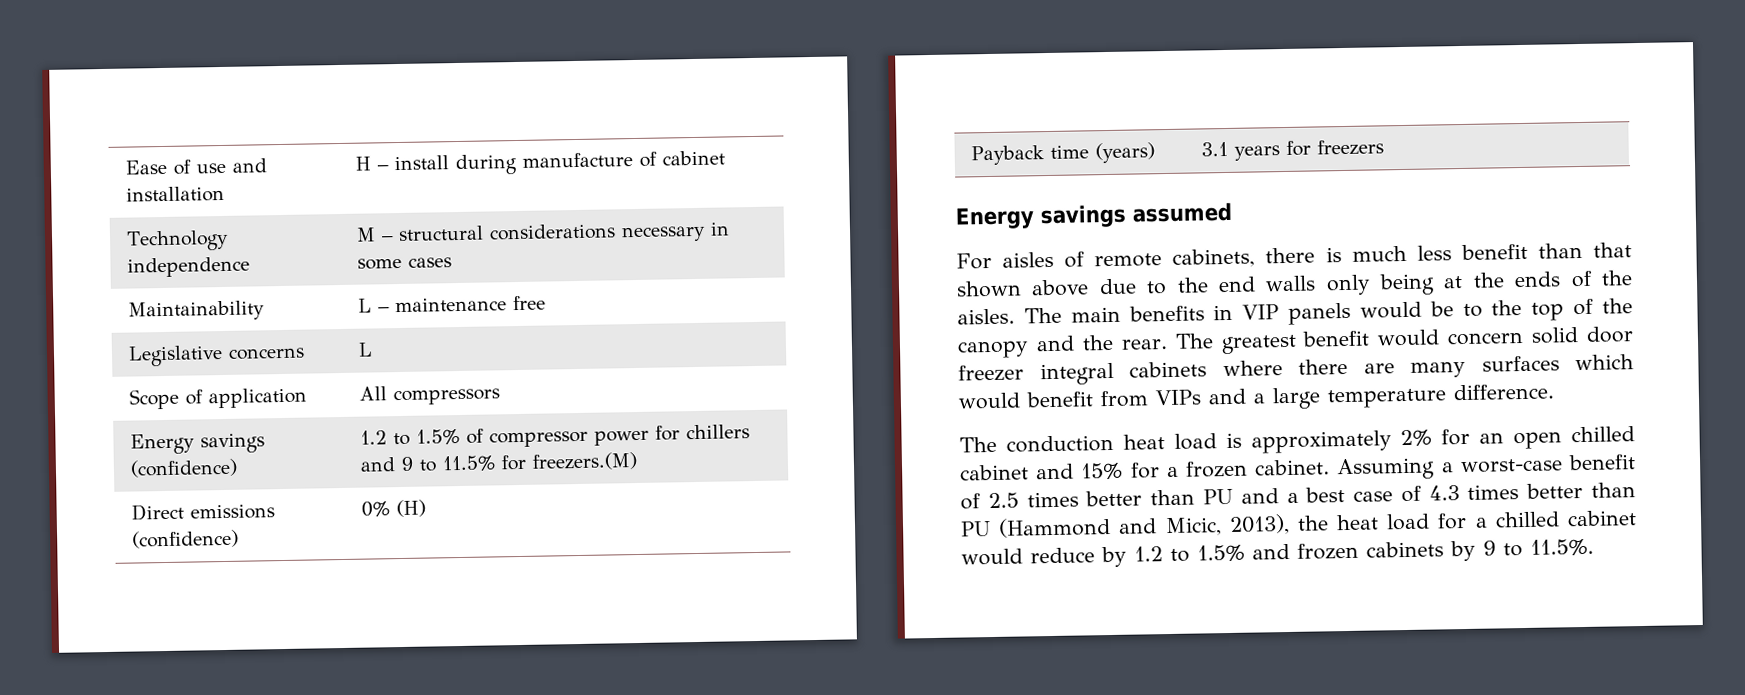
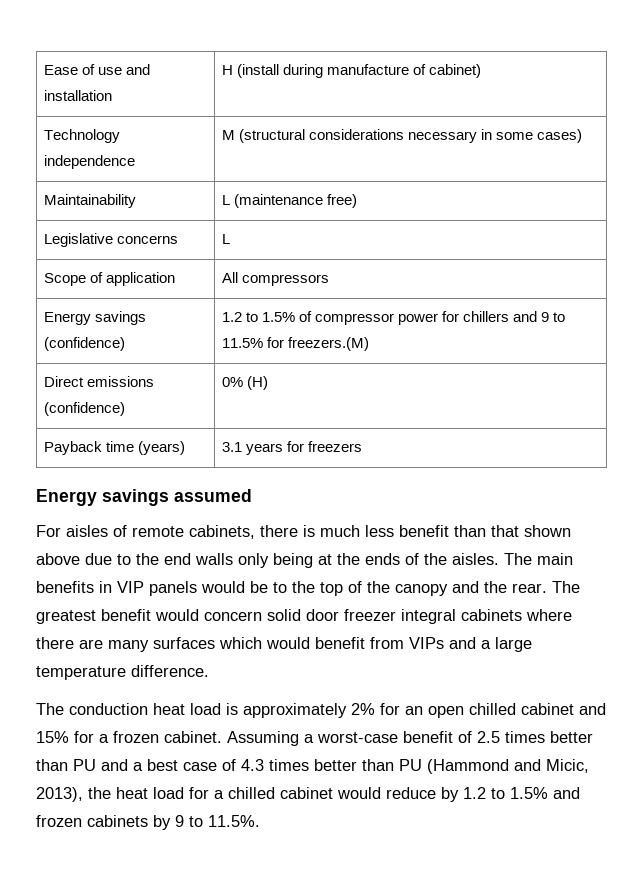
[376,155,449,171] – install -> [236,64,279,78] (install
[661,150,725,166] cabinet -> [428,64,481,78] cabinet)
[381,225,484,242] – structural -> [238,129,305,143] (structural
[407,257,452,268] cases -> [536,129,582,143] cases)
[377,295,546,313] – maintenance free -> [233,194,357,208] (maintenance free)

